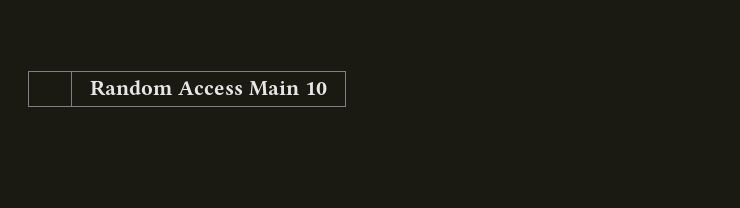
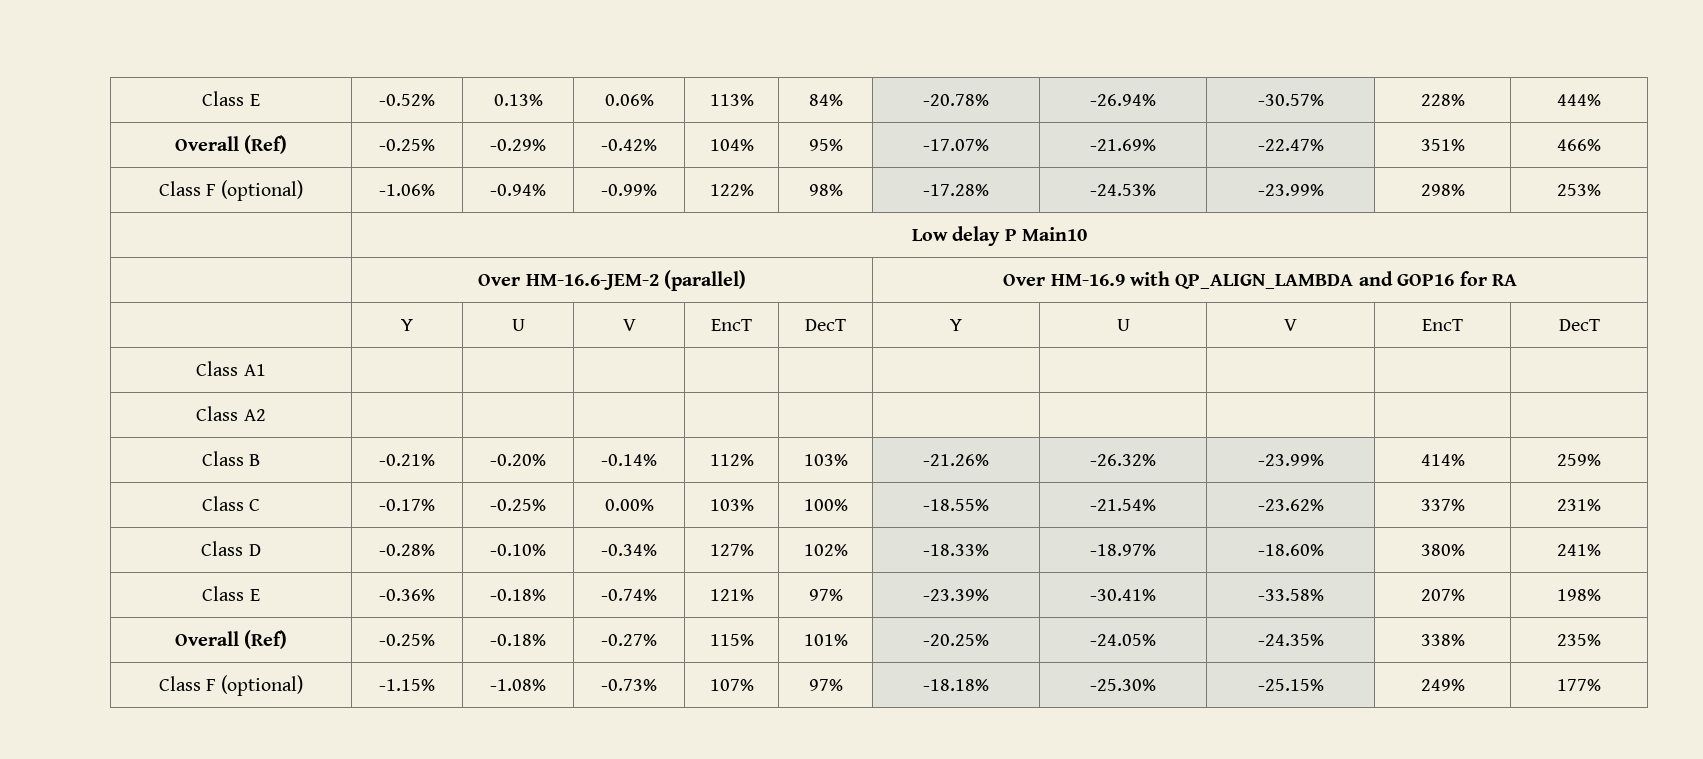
[90,80,327,96] | Random Access Main 10 -> [202,91,260,106] [379,94,435,106] [493,94,543,106] [604,94,654,106] [709,94,754,106] [808,94,843,106] [923,94,989,106] [1090,94,1156,106] [1257,94,1324,106] [1420,94,1465,106] [1557,94,1601,106] [174,135,288,154] [379,139,435,151] [490,139,546,151] [601,139,657,151] [709,139,754,151] [808,139,843,151] [923,139,989,151] [1090,139,1156,151] [1257,139,1324,151] [1420,139,1465,151] [1557,139,1601,151] [158,180,304,201] [379,184,435,196] [490,184,546,196] [601,184,657,196] [709,184,754,196] [808,184,843,196] [923,184,989,196] [1090,184,1156,196] [1257,184,1324,196] [1420,184,1465,196] [1557,184,1601,196] [911,226,1088,246] [478,270,746,291] [1003,271,1517,289] [401,319,413,331] [511,319,525,331] [622,319,636,331] [711,319,752,331] [805,319,846,331] [950,319,962,331] [1116,319,1130,331] [1283,319,1297,331] [1422,319,1463,331] [1558,319,1600,331] [196,361,266,376] [196,406,266,421] [201,451,261,466] [379,454,435,466] [490,454,546,466] [601,454,657,466] [709,454,754,466] [803,454,848,466] [923,454,989,466] [1090,454,1156,466] [1257,454,1324,466] [1420,454,1465,466] [1557,454,1601,466] [201,496,261,511] [379,499,435,511] [490,499,546,511] [604,499,654,511] [709,499,754,511] [803,499,848,511] [923,499,989,511] [1090,499,1156,511] [1257,499,1324,511] [1420,499,1465,511] [1557,499,1601,511] [201,541,261,556] [379,544,435,556] [490,544,546,556] [601,544,657,556] [709,544,754,556] [803,544,848,556] [923,544,989,556] [1090,544,1156,556] [1257,544,1324,556] [1420,544,1465,556] [1557,544,1601,556] [202,586,260,601] [379,589,435,601] [490,589,546,601] [601,589,657,601] [709,589,754,601] [808,589,843,601] [923,589,989,601] [1090,589,1156,601] [1257,589,1324,601] [1420,589,1465,601] [1557,589,1601,601] [174,630,288,649] [379,634,435,646] [490,634,546,646] [601,634,657,646] [709,634,754,646] [803,634,848,646] [923,634,989,646] [1090,634,1156,646] [1257,634,1324,646] [1420,634,1465,646] [1557,634,1601,646] [158,675,304,696] [379,679,435,691] [490,679,546,691] [601,679,657,691] [709,679,754,691] [808,679,843,691] [923,679,989,691] [1090,679,1156,691] [1257,679,1324,691] [1420,679,1465,691] [1557,679,1601,691] Class E | -0.52% | 0.13% | 0.06% | 113% | 84% | -20.78% | -26.94% | -30.57% | 228% | 444% // Overall (Ref) | -0.25% | -0.29% | -0.42% | 104% | 95% | -17.07% | -21.69% | -22.47% | 351% | 466% // Class F (optional) | -1.06% | -0.94% | -0.99% | 122% | 98% | -17.28% | -24.53% | -23.99% | 298% | 253% // | Low delay P Main10 // | Over HM-16.6-JEM-2 (parallel) | Over HM-16.9 with QP_ALIGN_LAMBDA and GOP16 for RA // | Y | U | V | EncT | DecT | Y | U | V | EncT | DecT // Class A1 | | | | | | | | | | // Class A2 | | | | | | | | | | // Class B | -0.21% | -0.20% | -0.14% | 112% | 103% | -21.26% | -26.32% | -23.99% | 414% | 259% // Class C | -0.17% | -0.25% | 0.00% | 103% | 100% | -18.55% | -21.54% | -23.62% | 337% | 231% // Class D | -0.28% | -0.10% | -0.34% | 127% | 102% | -18.33% | -18.97% | -18.60% | 380% | 241% // Class E | -0.36% | -0.18% | -0.74% | 121% | 97% | -23.39% | -30.41% | -33.58% | 207% | 198% // Overall (Ref) | -0.25% | -0.18% | -0.27% | 115% | 101% | -20.25% | -24.05% | -24.35% | 338% | 235% // Class F (optional) | -1.15% | -1.08% | -0.73% | 107% | 97% | -18.18% | -25.30% | -25.15% | 249% | 177%

